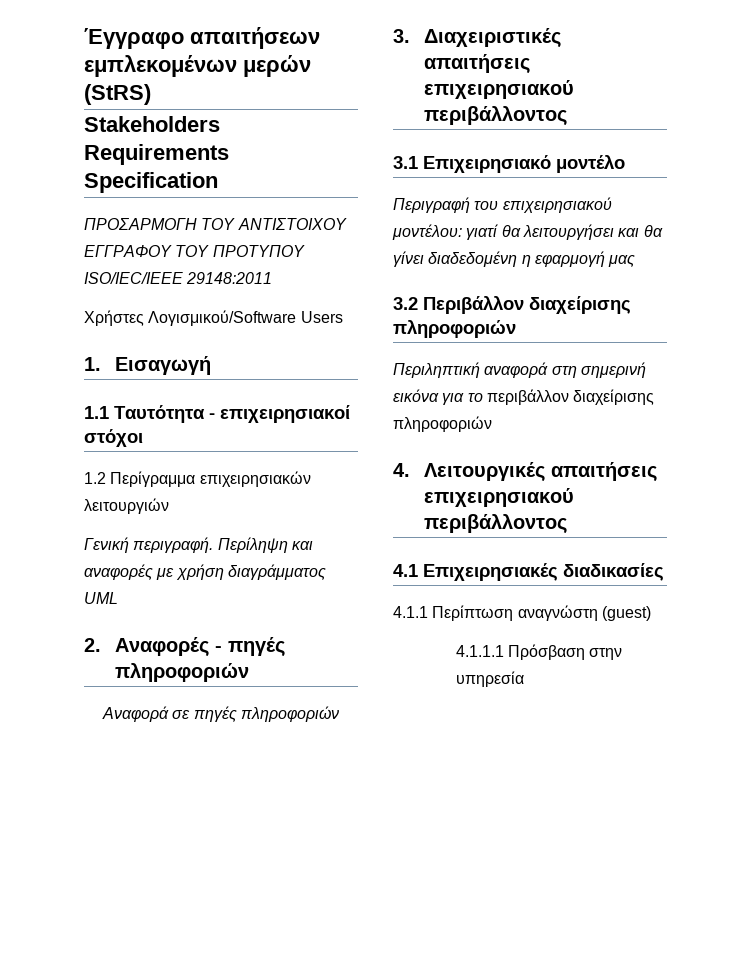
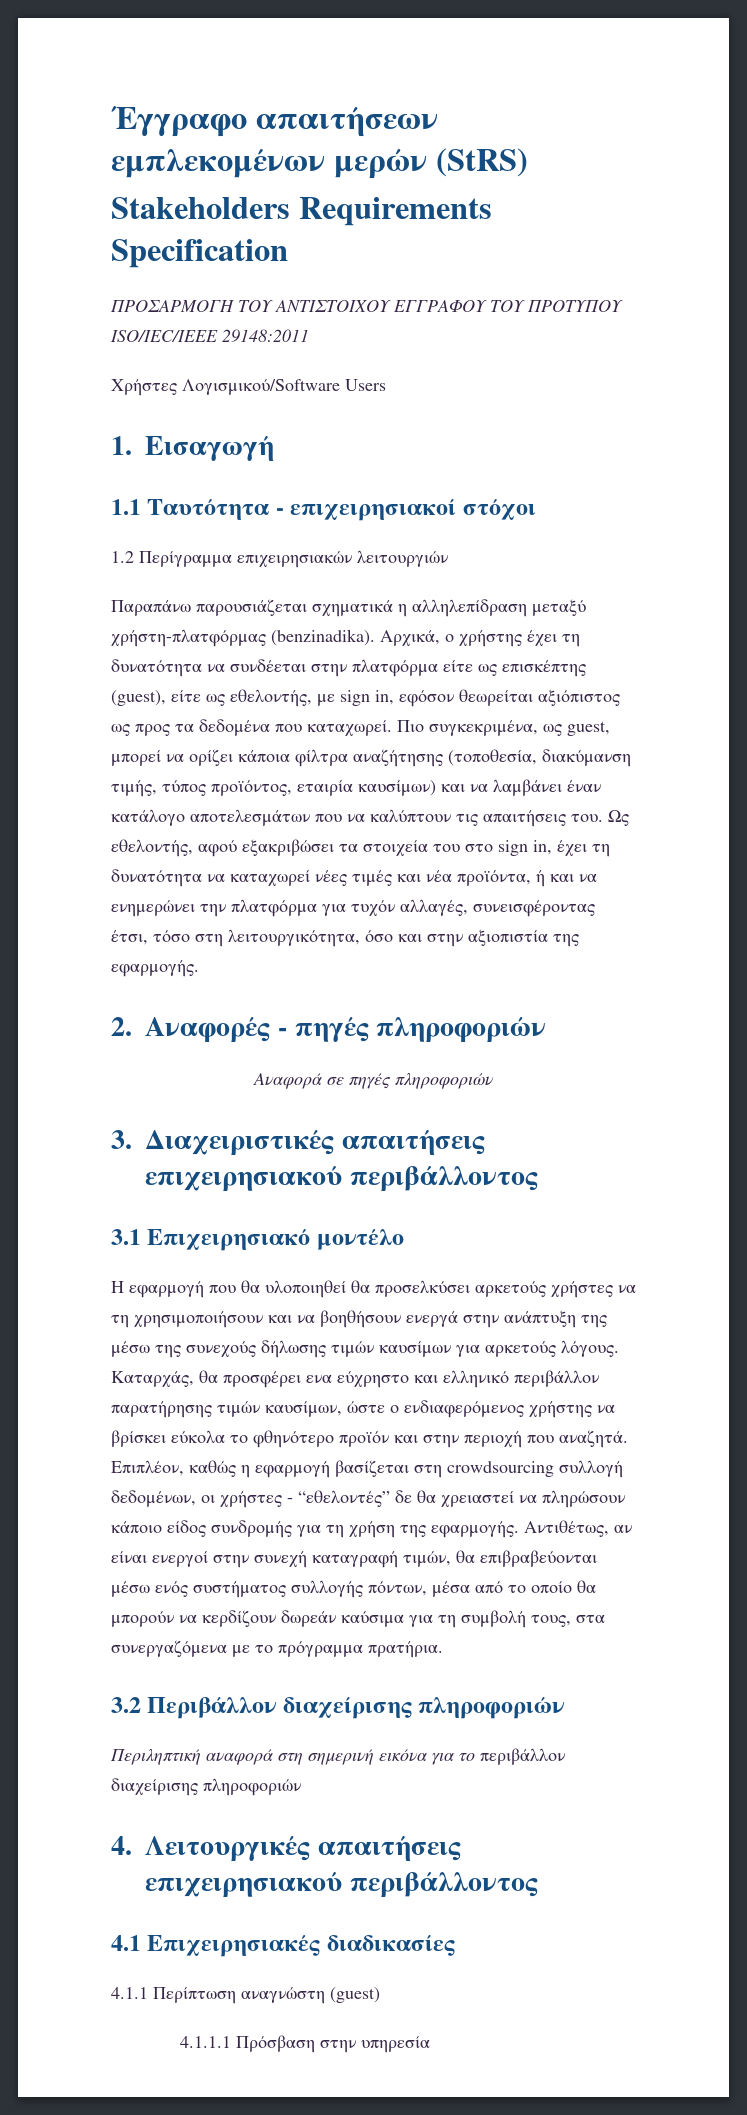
[84,537,313,553] [84,564,326,580] [84,592,118,604] Γενική περιγραφή. Περίληψη και αναφορές με χρήση διαγράμματος UML -> [111,599,586,617] [111,629,580,647] [111,659,586,677] [111,689,620,707] [111,719,610,736] [111,749,631,767] [111,779,601,797] [111,809,629,827] [111,839,610,857] [111,869,597,887] [111,899,595,917] [111,929,579,947] [111,960,199,977] Παραπάνω παρουσιάζεται σχηματικά η αλληλεπίδραση μεταξύ χρήστη-πλατφόρμας (benzinadika). Αρχικά, ο χρήστης έχει τη δυνατότητα να συνδέεται στην πλατφόρμα είτε ως επισκέπτης (guest), είτε ως εθελοντής, με sign in, εφόσον θεωρείται αξιόπιστος ως προς τα δεδομένα που καταχωρεί. Πιο συγκεκριμένα, ως guest, μπορεί να ορίζει κάποια φίλτρα αναζήτησης (τοποθεσία, διακύμανση τιμής, τύπος προϊόντος, εταιρία καυσίμων) και να λαμβάνει έναν κατάλογο αποτελεσμάτων που να καλύπτουν τις απαιτήσεις του. Ως εθελοντής, αφού εξακριβώσει τα στοιχεία του στο sign in, έχει τη δυνατότητα να καταχωρεί νέες τιμές και νέα προϊόντα, ή και να ενημερώνει την πλατφόρμα για τυχόν αλλαγές, συνεισφέροντας έτσι, τόσο στη λειτουργικότητα, όσο και στην αξιοπιστία της εφαρμογής.
[393,197,612,213] [392,224,663,240] [393,251,636,267] Περιγραφή του επιχειρησιακού μοντέλου: γιατί θα λειτουργήσει και θα γίνει διαδεδομένη η εφαρμογή μας -> [111,1280,636,1298] [111,1310,607,1328] [111,1340,619,1358] [111,1370,599,1388] [111,1400,615,1418] [111,1430,628,1448] [111,1460,623,1478] [111,1490,625,1508] [111,1520,632,1538] [111,1550,597,1568] [111,1580,596,1598] [111,1610,605,1628] [111,1640,443,1658] Η εφαρμογή που θα υλοποιηθεί θα προσελκύσει αρκετούς χρήστες να τη χρησιμοποιήσουν και να βοηθήσουν ενεργά στην ανάπτυξη της μέσω της συνεχούς δήλωσης τιμών καυσίμων για αρκετούς λόγους. Καταρχάς, θα προσφέρει ενα εύχρηστο και ελληνικό περιβάλλον παρατήρησης τιμών καυσίμων, ώστε ο ενδιαφερόμενος χρήστης να βρίσκει εύκολα το φθηνότερο προϊόν και στην περιοχή που αναζητά. Επιπλέον, καθώς η εφαρμογή βασίζεται στη crowdsourcing συλλογή δεδομένων, οι χρήστες - “εθελοντές” δε θα χρειαστεί να πληρώσουν κάποιο είδος συνδρομής για τη χρήση της εφαρμογής. Αντιθέτως, αν είναι ενεργοί στην συνεχή καταγραφή τιμών, θα επιβραβεύονται μέσω ενός συστήματος συλλογής πόντων, μέσα από το οποίο θα μπορούν να κερδίζουν δωρεάν καύσιμα για τη συμβολή τους, στα συνεργαζόμενα με το πρόγραμμα πρατήρια.

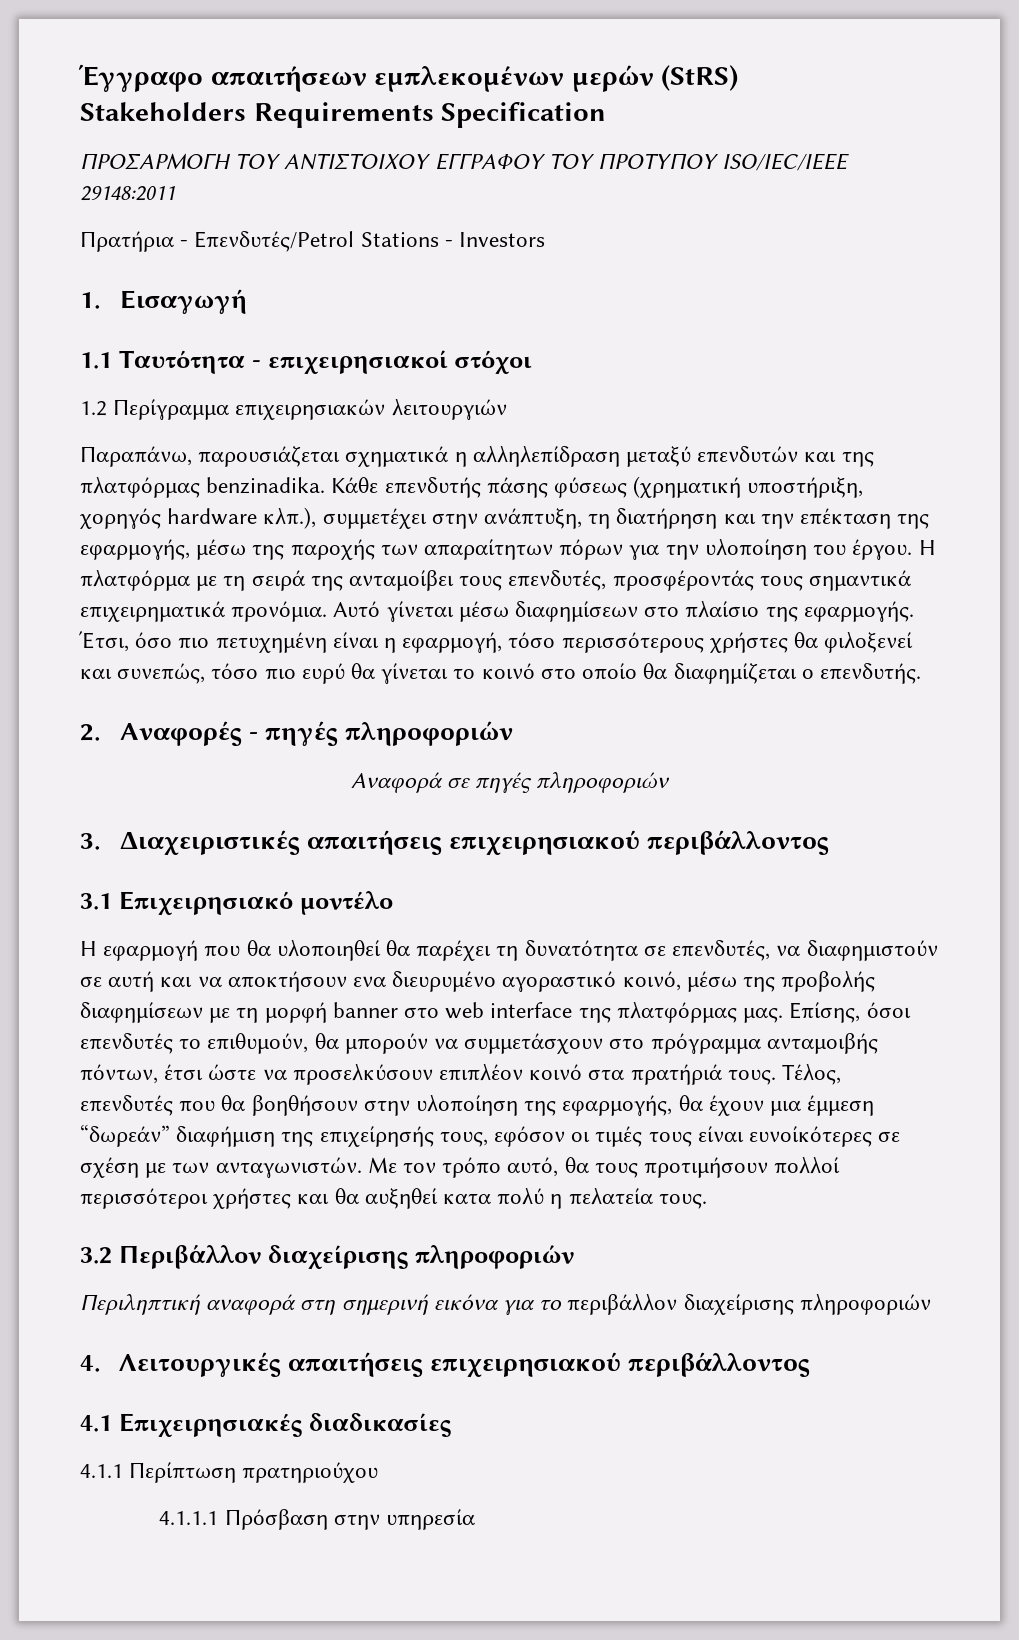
[111,379,386,396] Χρήστες Λογισμικού/Software Users -> [80,231,546,252] Πρατήρια - Επενδυτές/Petrol Stations - Investors
[111,600,191,616] Παραπάνω -> [80,446,192,467] Παραπάνω,
[111,629,580,647] [111,659,586,677] [111,689,620,707] [111,719,610,736] [111,749,631,767] [111,779,601,797] [111,809,629,827] [111,839,610,857] [111,869,597,887] [111,899,595,917] [111,929,579,947] [111,960,199,977] χρήστη-πλατφόρμας (benzinadika). Αρχικά, ο χρήστης έχει τη δυνατότητα να συνδέεται στην πλατφόρμα είτε ως επισκέπτης (guest), είτε ως εθελοντής, με sign in, εφόσον θεωρείται αξιόπιστος ως προς τα δεδομένα που καταχωρεί. Πιο συγκεκριμένα, ως guest, μπορεί να ορίζει κάποια φίλτρα αναζήτησης (τοποθεσία, διακύμανση τιμής, τύπος προϊόντος, εταιρία καυσίμων) και να λαμβάνει έναν κατάλογο αποτελεσμάτων που να καλύπτουν τις απαιτήσεις του. Ως εθελοντής, αφού εξακριβώσει τα στοιχεία του στο sign in, έχει τη δυνατότητα να καταχωρεί νέες τιμές και νέα προϊόντα, ή και να ενημερώνει την πλατφόρμα για τυχόν αλλαγές, συνεισφέροντας έτσι, τόσο στη λειτουργικότητα, όσο και στην αξιοπιστία της εφαρμογής. -> [697,446,874,467] [80,476,864,498] [80,507,930,529] [80,538,936,560] [80,569,912,591] [80,600,914,622] [79,631,914,653] [80,663,921,684] επενδυτών και της πλατφόρμας benzinadika. Κάθε επενδυτής πάσης φύσεως (χρηματική υποστήριξη, χορηγός hardware κλπ.), συμμετέχει στην ανάπτυξη, τη διατήρηση και την επέκταση της εφαρμογής, μέσω της παροχής των απαραίτητων πόρων για την υλοποίηση του έργου. Η πλατφόρμα με τη σειρά της ανταμοίβει τους επενδυτές, προσφέροντάς τους σημαντικά επιχειρηματικά προνόμια. Αυτό γίνεται μέσω διαφημίσεων στο πλαίσιο της εφαρμογής. Έτσι, όσο πιο πετυχημένη είναι η εφαρμογή, τόσο περισσότερους χρήστες θα φιλοξενεί και συνεπώς, τόσο πιο ευρύ θα γίνεται το κοινό στο οποίο θα διαφημίζεται ο επενδυτής.
[375,1280,636,1298] [111,1310,607,1328] [111,1340,619,1358] [111,1370,599,1388] [111,1400,615,1418] [111,1430,628,1448] [111,1460,623,1478] [111,1490,625,1508] [111,1520,632,1538] [111,1550,597,1568] [111,1580,596,1598] [111,1610,605,1628] [111,1640,443,1658] προσελκύσει αρκετούς χρήστες να τη χρησιμοποιήσουν και να βοηθήσουν ενεργά στην ανάπτυξη της μέσω της συνεχούς δήλωσης τιμών καυσίμων για αρκετούς λόγους. Καταρχάς, θα προσφέρει ενα εύχρηστο και ελληνικό περιβάλλον παρατήρησης τιμών καυσίμων, ώστε ο ενδιαφερόμενος χρήστης να βρίσκει εύκολα το φθηνότερο προϊόν και στην περιοχή που αναζητά. Επιπλέον, καθώς η εφαρμογή βασίζεται στη crowdsourcing συλλογή δεδομένων, οι χρήστες - “εθελοντές” δε θα χρειαστεί να πληρώσουν κάποιο είδος συνδρομής για τη χρήση της εφαρμογής. Αντιθέτως, αν είναι ενεργοί στην συνεχή καταγραφή τιμών, θα επιβραβεύονται μέσω ενός συστήματος συλλογής πόντων, μέσα από το οποίο θα μπορούν να κερδίζουν δωρεάν καύσιμα για τη συμβολή τους, στα συνεργαζόμενα με το πρόγραμμα πρατήρια. -> [416,940,938,961] [80,970,876,992] [80,1001,911,1023] [80,1033,878,1054] [80,1063,842,1085] [80,1094,875,1116] [80,1124,901,1147] [80,1156,841,1178] [80,1187,707,1209] παρέχει τη δυνατότητα σε επενδυτές, να διαφημιστούν σε αυτή και να αποκτήσουν ενα διευρυμένο αγοραστικό κοινό, μέσω της προβολής διαφημίσεων με τη μορφή banner στο web interface της πλατφόρμας μας. Επίσης, όσοι επενδυτές το επιθυμούν, θα μπορούν να συμμετάσχουν στο πρόγραμμα ανταμοιβής πόντων, έτσι ώστε να προσελκύσουν επιπλέον κοινό στα πρατήριά τους. Τέλος, επενδυτές που θα βοηθήσουν στην υλοποίηση της εφαρμογής, θα έχουν μια έμμεση “δωρεάν” διαφήμιση της επιχείρησής τους, εφόσον οι τιμές τους είναι ευνοίκότερες σε σχέση με των ανταγωνιστών. Με τον τρόπο αυτό, θα τους προτιμήσουν πολλοί περισσότεροι χρήστες και θα αυξηθεί κατα πολύ η πελατεία τους.
[241,1987,380,2004] αναγνώστη (guest) -> [242,1462,379,1483] πρατηριούχου

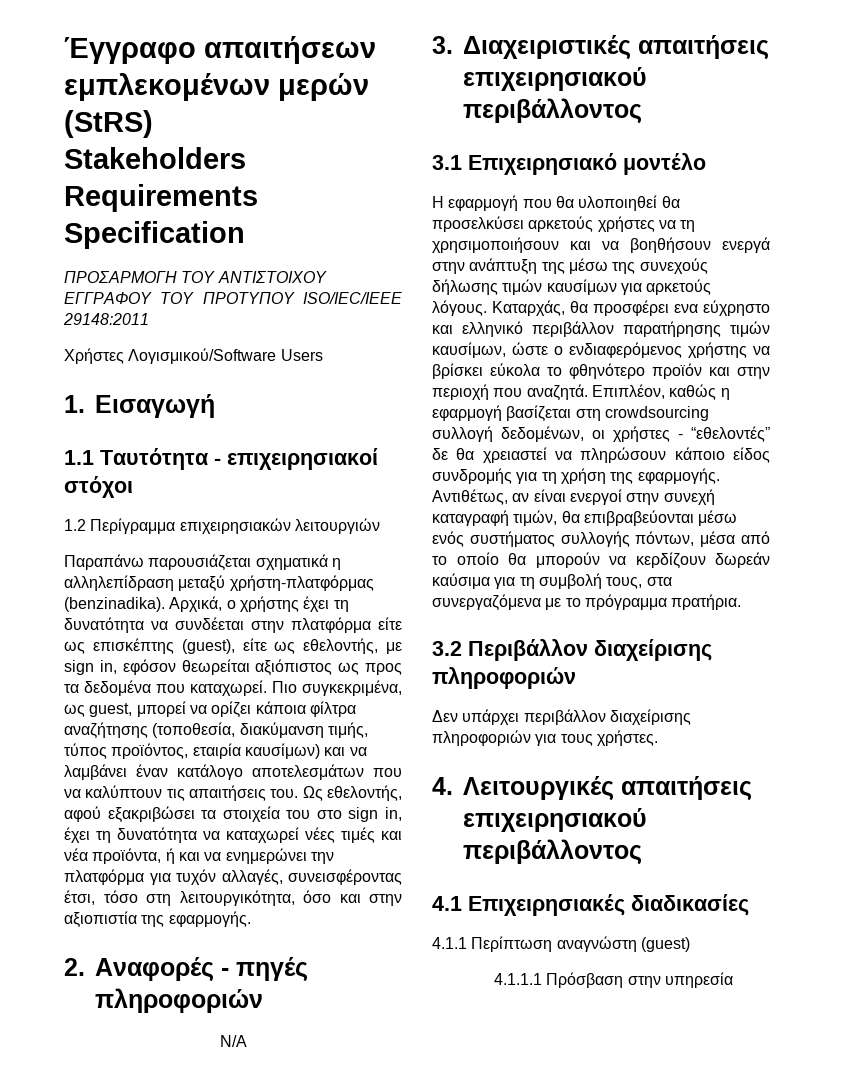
[80,231,546,252] Πρατήρια - Επενδυτές/Petrol Stations - Investors -> [64,348,323,364] Χρήστες Λογισμικού/Software Users
[80,446,192,467] Παραπάνω, -> [64,554,144,570] Παραπάνω
[697,446,874,467] [80,476,864,498] [80,507,930,529] [80,538,936,560] [80,569,912,591] [80,600,914,622] [79,631,914,653] [80,663,921,684] επενδυτών και της πλατφόρμας benzinadika. Κάθε επενδυτής πάσης φύσεως (χρηματική υποστήριξη, χορηγός hardware κλπ.), συμμετέχει στην ανάπτυξη, τη διατήρηση και την επέκταση της εφαρμογής, μέσω της παροχής των απαραίτητων πόρων για την υλοποίηση του έργου. Η πλατφόρμα με τη σειρά της ανταμοίβει τους επενδυτές, προσφέροντάς τους σημαντικά επιχειρηματικά προνόμια. Αυτό γίνεται μέσω διαφημίσεων στο πλαίσιο της εφαρμογής. Έτσι, όσο πιο πετυχημένη είναι η εφαρμογή, τόσο περισσότερους χρήστες θα φιλοξενεί και συνεπώς, τόσο πιο ευρύ θα γίνεται το κοινό στο οποίο θα διαφημίζεται ο επενδυτής. -> [229,575,374,591] [64,596,349,612] [64,617,402,633] [64,638,403,654] [64,659,402,676] [64,680,402,696] [64,701,356,718] [64,722,368,739] [64,743,367,759] [64,764,402,780] [64,785,403,801] [64,806,402,823] [64,827,402,843] [64,848,334,864] [64,869,402,885] [64,890,402,906] [64,911,251,928] χρήστη-πλατφόρμας (benzinadika). Αρχικά, ο χρήστης έχει τη δυνατότητα να συνδέεται στην πλατφόρμα είτε ως επισκέπτης (guest), είτε ως εθελοντής, με sign in, εφόσον θεωρείται αξιόπιστος ως προς τα δεδομένα που καταχωρεί. Πιο συγκεκριμένα, ως guest, μπορεί να ορίζει κάποια φίλτρα αναζήτησης (τοποθεσία, διακύμανση τιμής, τύπος προϊόντος, εταιρία καυσίμων) και να λαμβάνει έναν κατάλογο αποτελεσμάτων που να καλύπτουν τις απαιτήσεις του. Ως εθελοντής, αφού εξακριβώσει τα στοιχεία του στο sign in, έχει τη δυνατότητα να καταχωρεί νέες τιμές και νέα προϊόντα, ή και να ενημερώνει την πλατφόρμα για τυχόν αλλαγές, συνεισφέροντας έτσι, τόσο στη λειτουργικότητα, όσο και στην αξιοπιστία της εφαρμογής.
[350,772,671,793] Αναφορά σε πηγές πληροφοριών -> [219,1035,247,1047] N/A
[416,940,938,961] [80,970,876,992] [80,1001,911,1023] [80,1033,878,1054] [80,1063,842,1085] [80,1094,875,1116] [80,1124,901,1147] [80,1156,841,1178] [80,1187,707,1209] [80,1244,574,1270] [80,1294,563,1315] παρέχει τη δυνατότητα σε επενδυτές, να διαφημιστούν σε αυτή και να αποκτήσουν ενα διευρυμένο αγοραστικό κοινό, μέσω της προβολής διαφημίσεων με τη μορφή banner στο web interface της πλατφόρμας μας. Επίσης, όσοι επενδυτές το επιθυμούν, θα μπορούν να συμμετάσχουν στο πρόγραμμα ανταμοιβής πόντων, έτσι ώστε να προσελκύσουν επιπλέον κοινό στα πρατήριά τους. Τέλος, επενδυτές που θα βοηθήσουν στην υλοποίηση της εφαρμογής, θα έχουν μια έμμεση “δωρεάν” διαφήμιση της επιχείρησής τους, εφόσον οι τιμές τους είναι ευνοίκότερες σε σχέση με των ανταγωνιστών. Με τον τρόπο αυτό, θα τους προτιμήσουν πολλοί περισσότεροι χρήστες και θα αυξηθεί κατα πολύ η πελατεία τους. // 3.2 Περιβάλλον διαχείρισης πληροφοριών // Περιληπτική αναφορά στη σημερινή εικόνα για το -> [432,216,696,232] [432,237,770,253] [432,258,708,275] [432,279,712,295] [432,300,770,316] [432,321,770,337] [432,342,770,358] [432,363,770,379] [432,384,730,401] [432,405,709,422] [432,426,770,442] [432,447,770,463] [432,468,720,484] [432,489,715,505] [432,510,738,526] [432,531,770,547] [432,552,770,569] [432,573,672,589] [432,594,742,611] [432,639,712,661] [432,667,576,689] [432,709,520,725] προσελκύσει αρκετούς χρήστες να τη χρησιμοποιήσουν και να βοηθήσουν ενεργά στην ανάπτυξη της μέσω της συνεχούς δήλωσης τιμών καυσίμων για αρκετούς λόγους. Καταρχάς, θα προσφέρει ενα εύχρηστο και ελληνικό περιβάλλον παρατήρησης τιμών καυσίμων, ώστε ο ενδιαφερόμενος χρήστης να βρίσκει εύκολα το φθηνότερο προϊόν και στην περιοχή που αναζητά. Επιπλέον, καθώς η εφαρμογή βασίζεται στη crowdsourcing συλλογή δεδομένων, οι χρήστες - “εθελοντές” δε θα χρειαστεί να πληρώσουν κάποιο είδος συνδρομής για τη χρήση της εφαρμογής. Αντιθέτως, αν είναι ενεργοί στην συνεχή καταγραφή τιμών, θα επιβραβεύονται μέσω ενός συστήματος συλλογής πόντων, μέσα από το οποίο θα μπορούν να κερδίζουν δωρεάν καύσιμα για τη συμβολή τους, στα συνεργαζόμενα με το πρόγραμμα πρατήρια. // 3.2 Περιβάλλον διαχείρισης πληροφοριών // Δεν υπάρχει
(931, 1304) none -> [535,730,658,746] για τους χρήστες.
[242,1462,379,1483] πρατηριούχου -> [556,936,690,952] αναγνώστη (guest)

